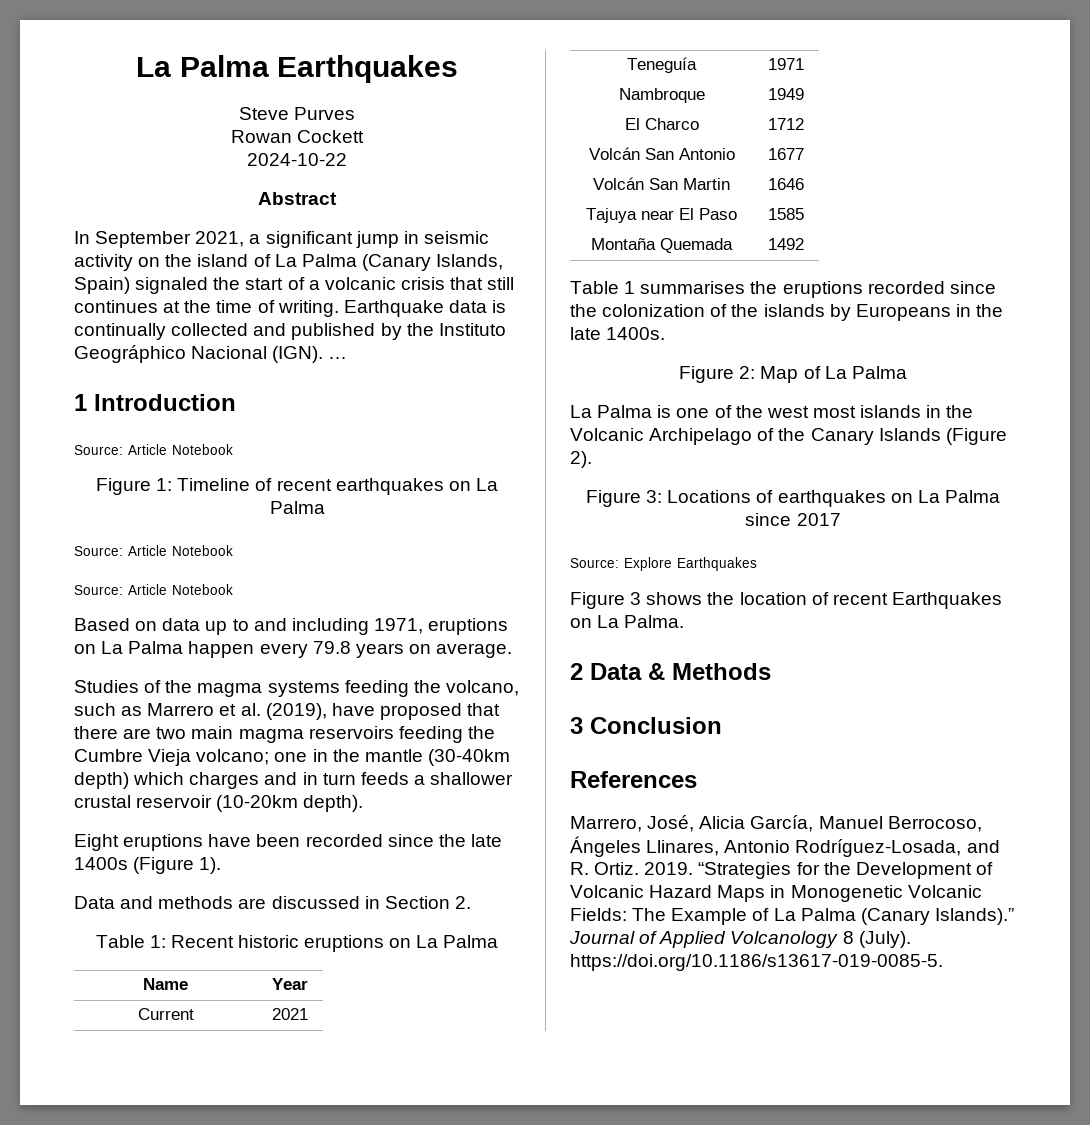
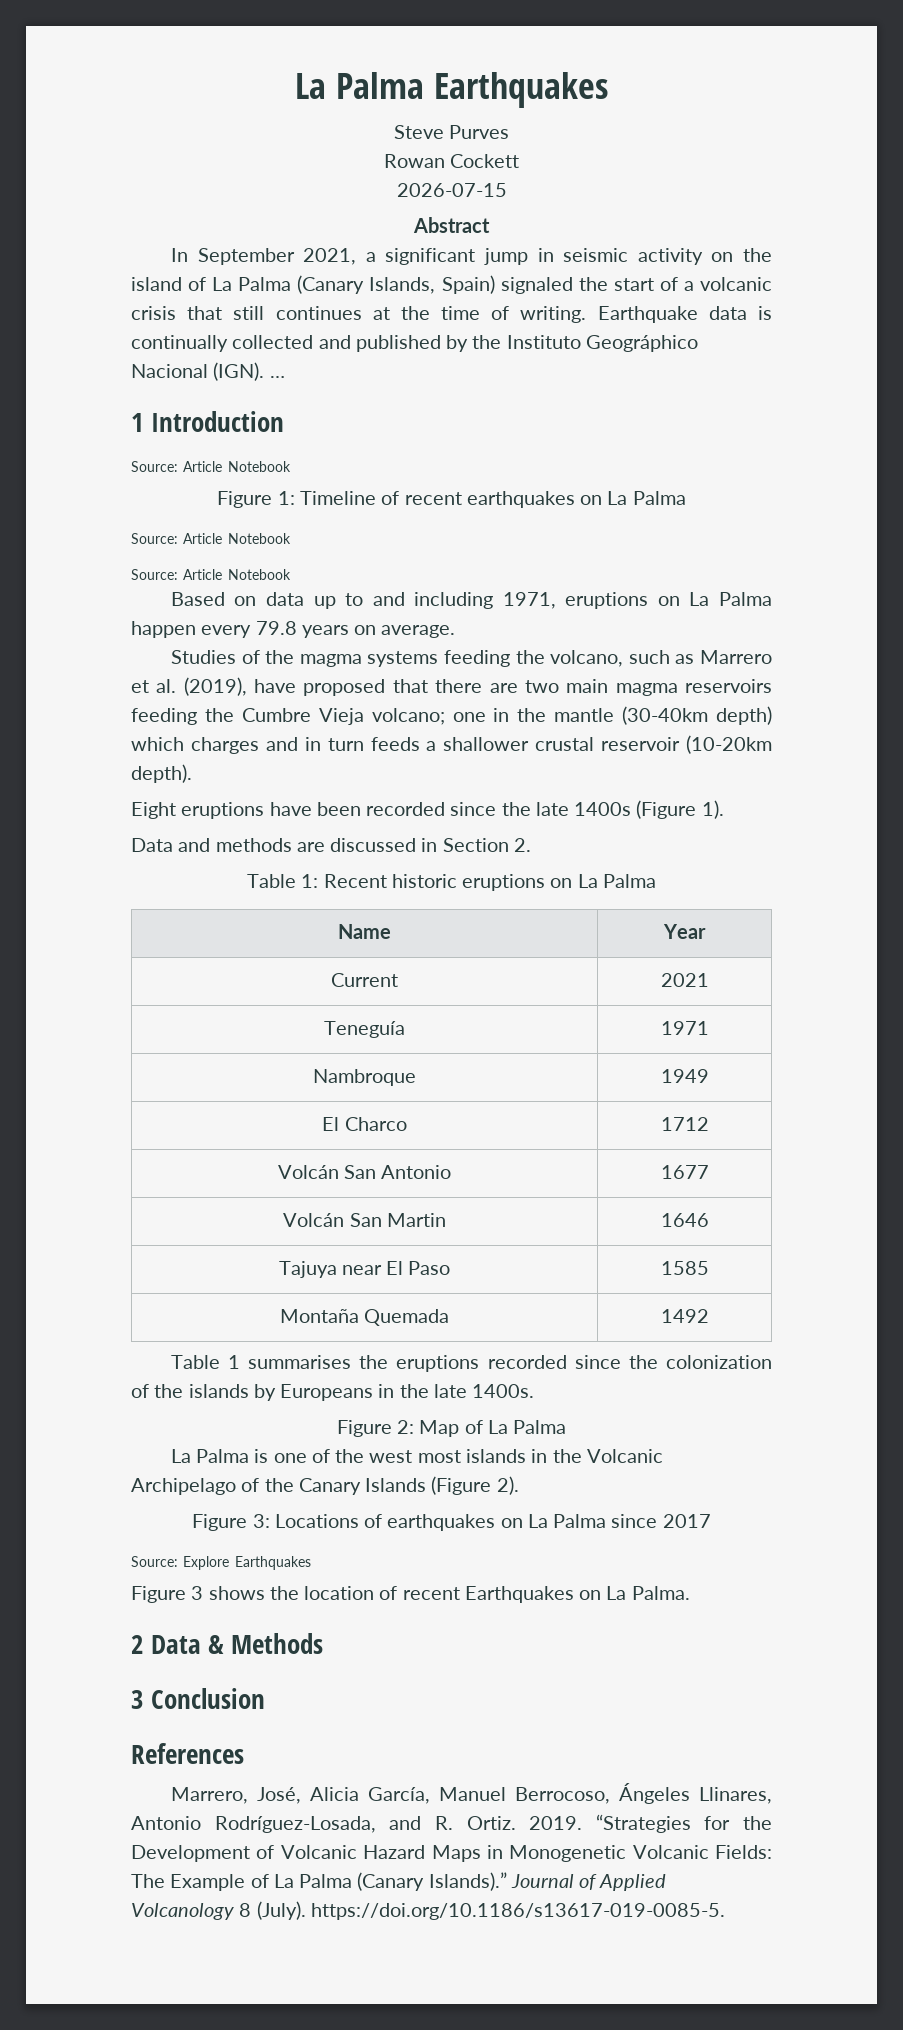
[247,153,347,166] 2024-10-22 -> [396,183,507,197] 2026-07-15

